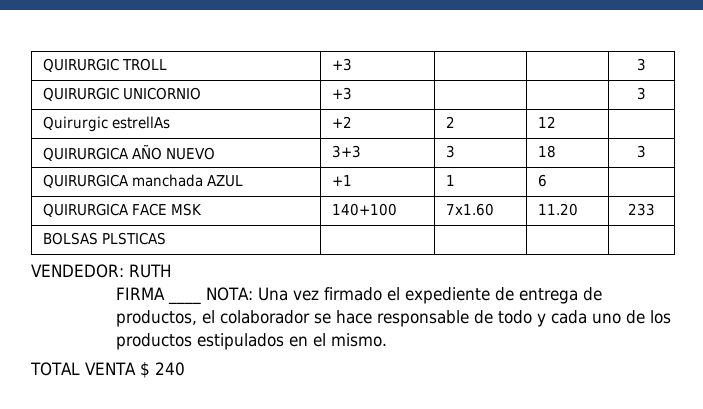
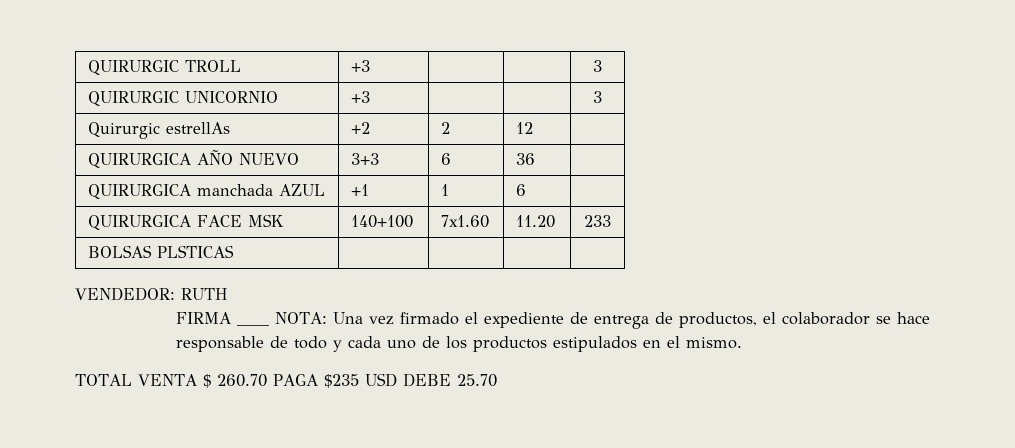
[445,145,455,158] [537,145,556,158] [637,145,646,158] 3 | 18 | 3 -> [441,153,452,165] [516,153,536,165] 6 | 36 |
[154,362,185,376] 240 -> [216,373,497,388] 260.70 PAGA $235 USD DEBE 25.70

